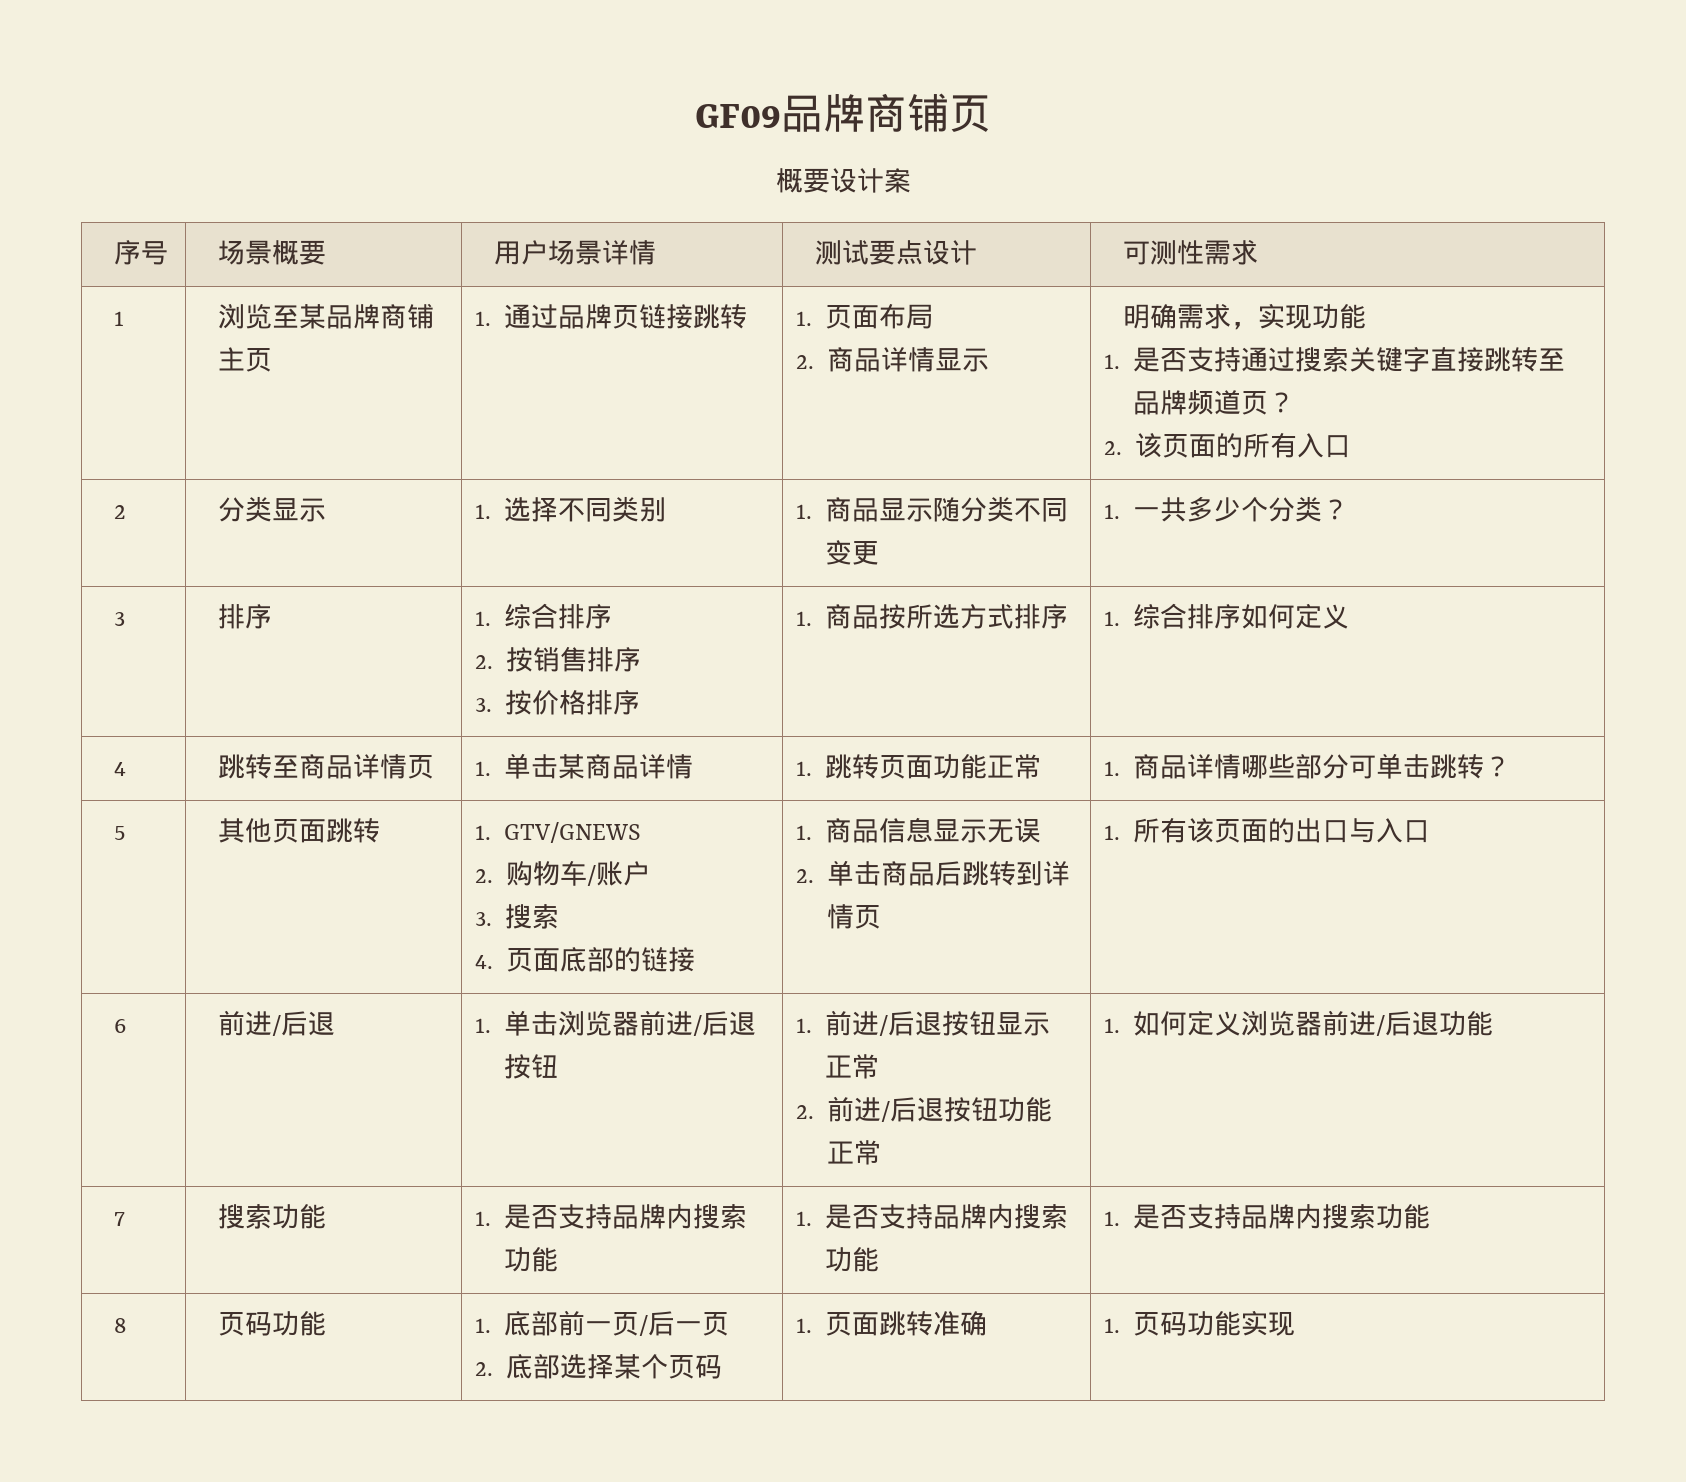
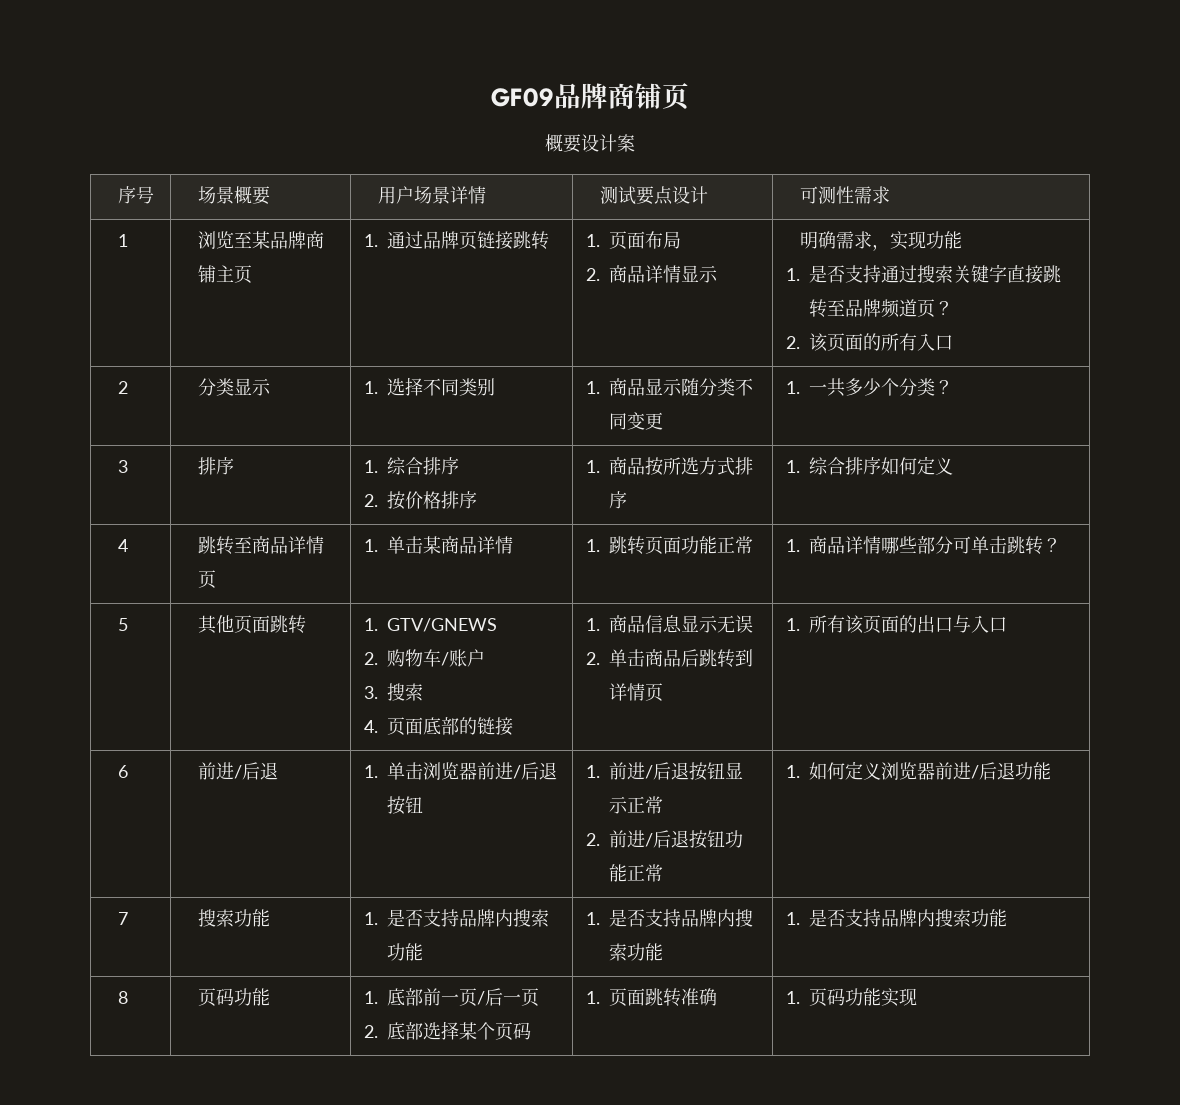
[533,646,642,672] [475,690,533,715] 销售排序 // 3.按 -> (406, 500) none

